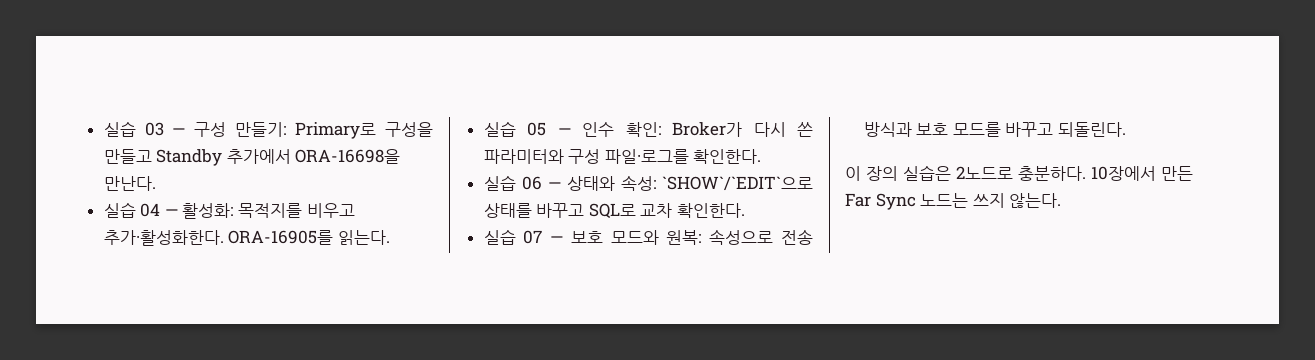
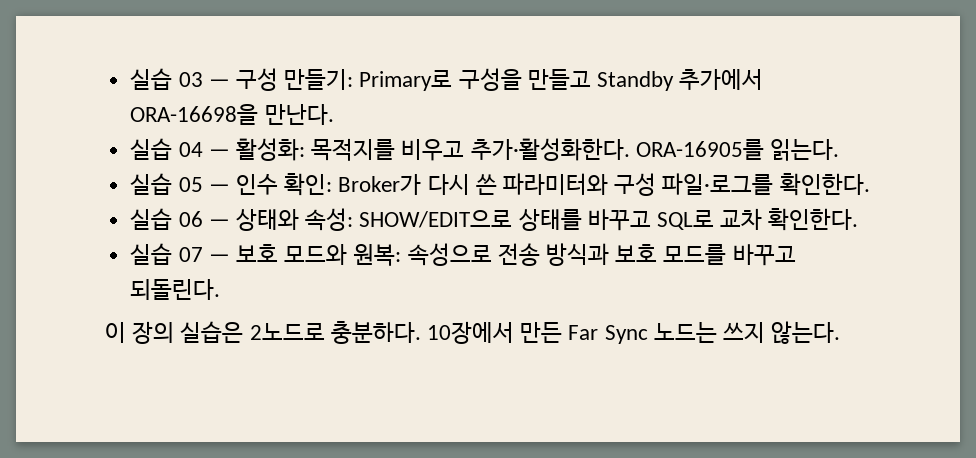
[662,176,813,191] `SHOW`/`EDIT`으로 -> [359,210,513,228] SHOW/EDIT으로

